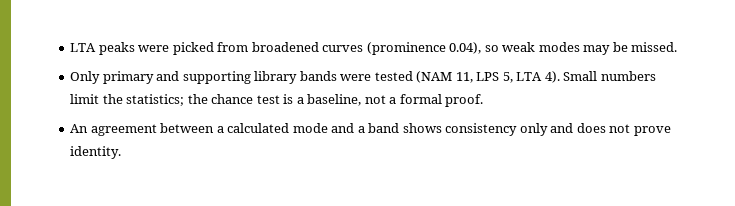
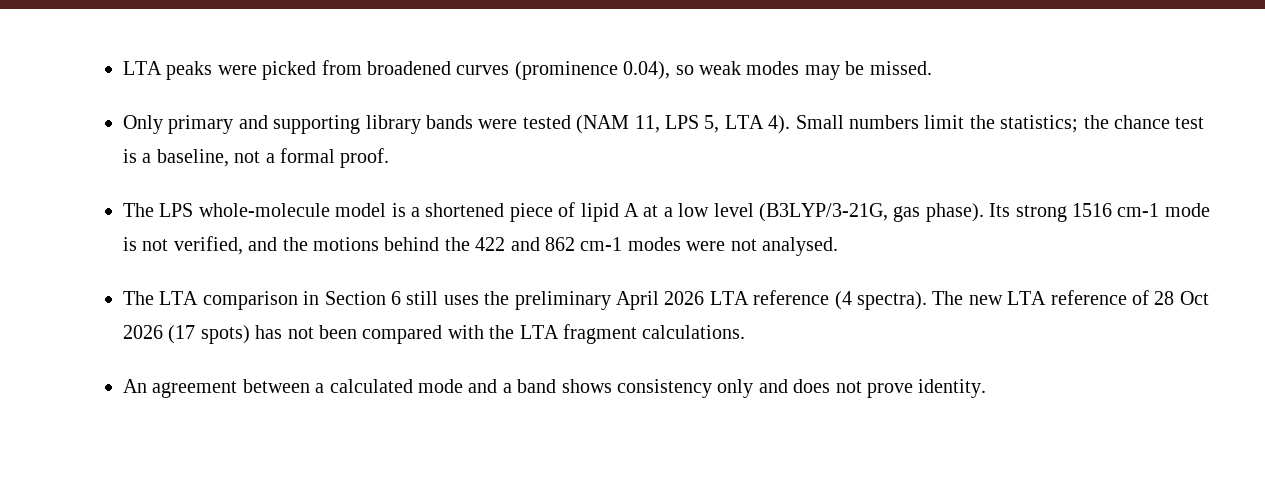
(484, 100) none -> [123,202,1210,222] [123,236,838,256] [123,290,1209,310] [123,324,746,344] // The LPS whole-molecule model is a shortened piece of lipid A at a low level (B3LYP/3-21G, gas phase). Its strong 1516 cm-1 mode is not verified, and the motions behind the 422 and 862 cm-1 modes were not analysed. // The LTA comparison in Section 6 still uses the preliminary April 2026 LTA reference (4 spectra). The new LTA reference of 28 Oct 2026 (17 spots) has not been compared with the LTA fragment calculations.

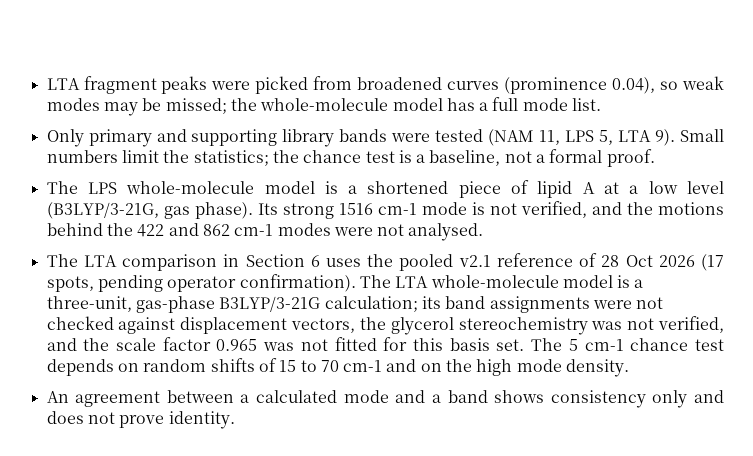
[123,61,162,75] LTA -> [46,76,157,94] LTA fragment
[869,61,932,75] missed. -> [165,97,602,114] missed; the whole-molecule model has a full mode list.
[768,115,791,134] 4). -> [655,129,676,146] 9).
[406,291,439,305] still -> (320, 261) none
[514,290,1047,310] preliminary April 2026 LTA reference (4 spectra). The new LTA -> [399,254,491,271] pooled v2.1
[200,324,746,344] spots) has not been compared with the LTA fragment calculations. -> [46,274,644,292] [46,296,664,313] [46,316,724,335] [46,337,724,351] [46,358,630,377] spots, pending operator confirmation). The LTA whole-molecule model is a three-unit, gas-phase B3LYP/3-21G calculation; its band assignments were not checked against displacement vectors, the glycerol stereochemistry was not verified, and the scale factor 0.965 was not fitted for this basis set. The 5 cm-1 chance test depends on random shifts of 15 to 70 cm-1 and on the high mode density.

